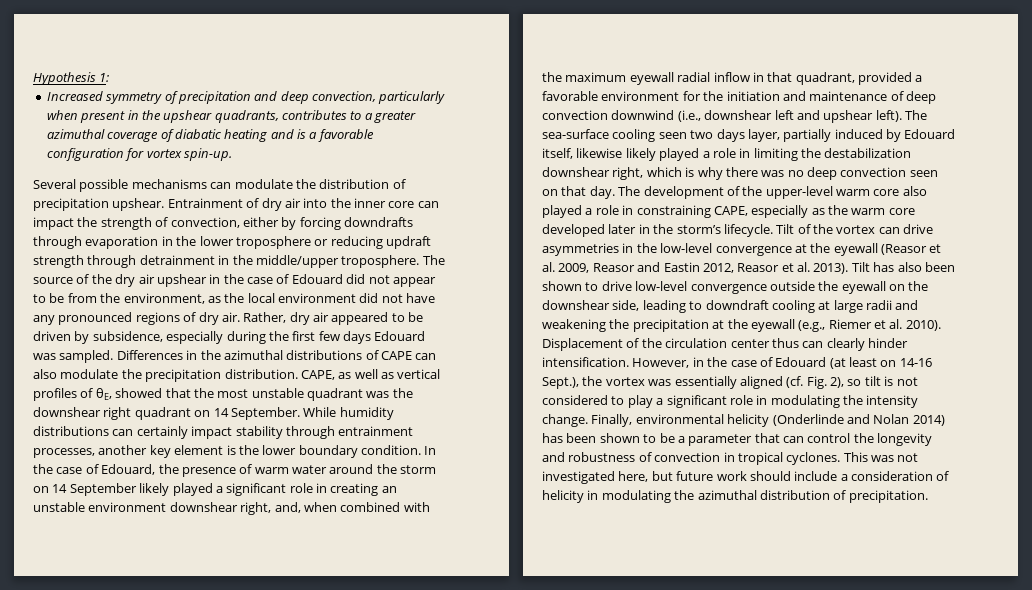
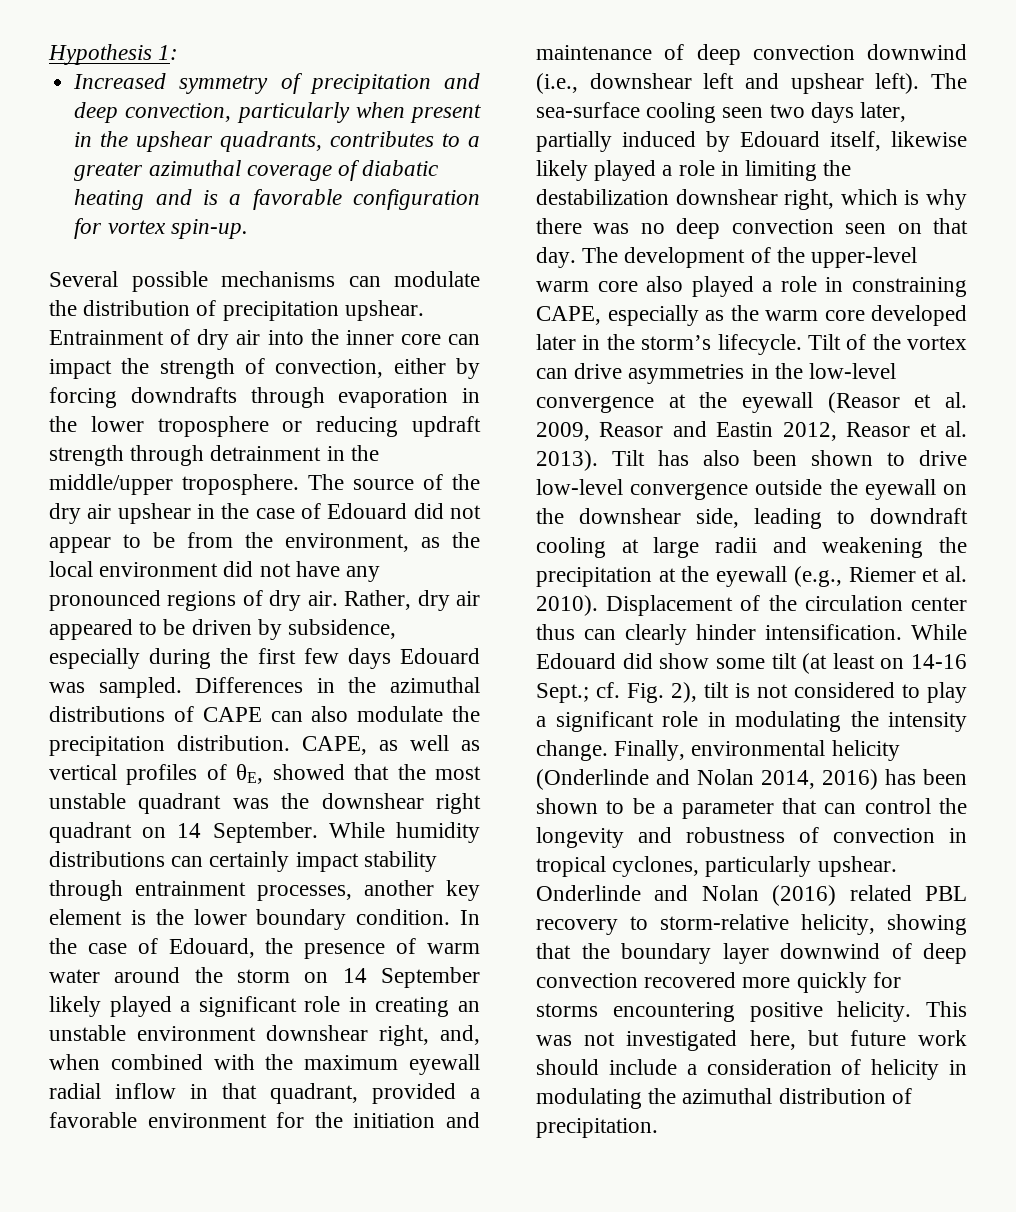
[747,129,780,142] layer, -> [860,102,907,122] later,
[632,357,932,369] [542,376,804,389] However, in the case of Edouard (at least on 14-16 Sept.), the vortex was essentially aligned (cf. -> [911,624,967,640] [536,653,967,674] [536,682,620,703] While Edouard did show some tilt (at least on 14-16 Sept.; cf.
[847,379,862,386] so -> (697, 692) none
[912,415,945,426] 2014) -> [761,769,878,790] 2014, 2016)
[786,452,841,465] cyclones. -> [612,856,897,877] [536,885,967,906] [536,914,967,935] [536,943,967,964] [536,972,901,993] [536,1001,912,1022] cyclones, particularly upshear. Onderlinde and Nolan (2016) related PBL recovery to storm-relative helicity, showing that the boundary layer downwind of deep convection recovered more quickly for storms encountering positive helicity.

